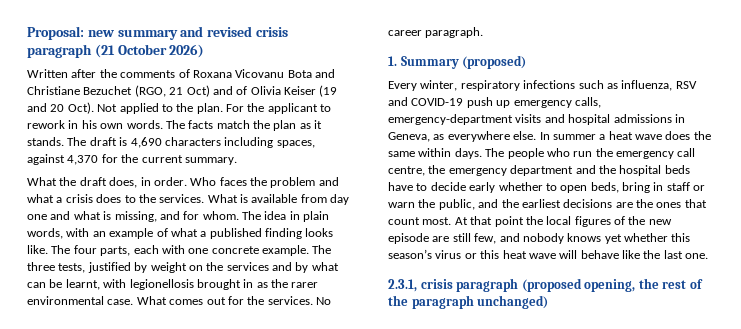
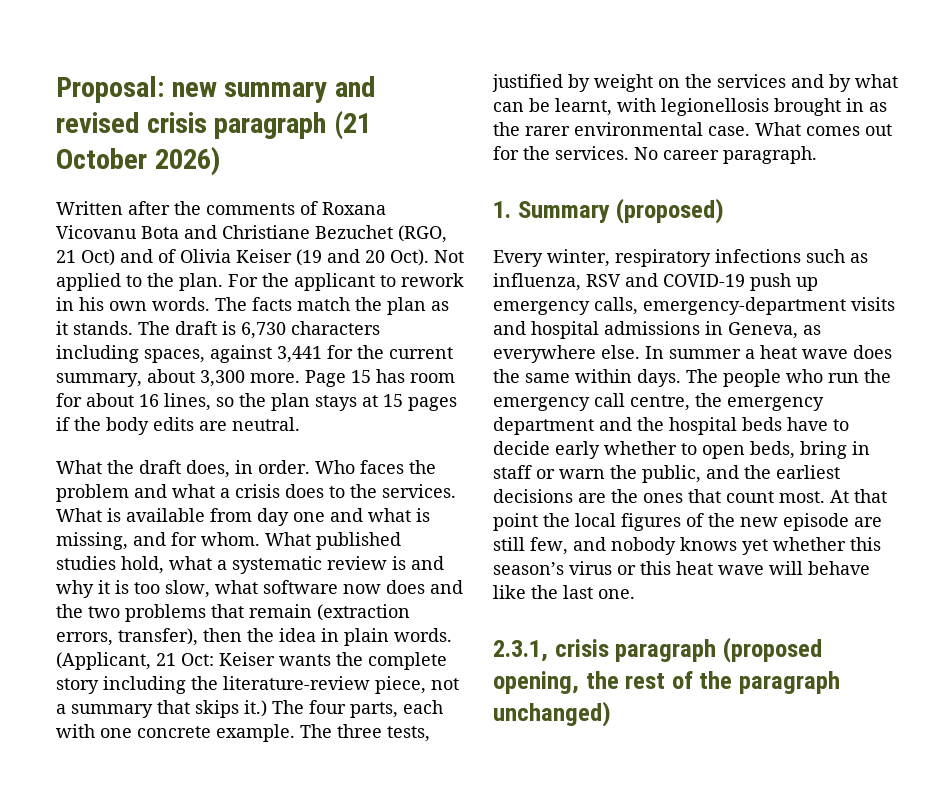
[130,137,162,148] 4,690 -> [241,322,286,339] 6,730
[67,155,99,165] 4,370 -> [277,346,322,363] 3,441
[184,157,237,165] summary. -> [56,369,455,387] [56,393,457,411] [56,417,300,435] summary, about 3,300 more. Page 15 has room for about 16 lines, so the plan stays at 15 pages if the body edits are neutral.
[242,211,330,222] [27,228,334,239] [27,245,48,254] The idea in plain words, with an example of what a published finding looks like. -> [265,532,401,550] [56,556,444,574] [56,580,463,598] [56,604,410,622] [56,628,452,646] [56,652,447,670] [56,676,459,694] [56,700,267,718] What published studies hold, what a systematic review is and why it is too slow, what software now does and the two problems that remain (extraction errors, transfer), then the idea in plain words. (Applicant, 21 Oct: Keiser wants the complete story including the literature-review piece, not a summary that skips it.)

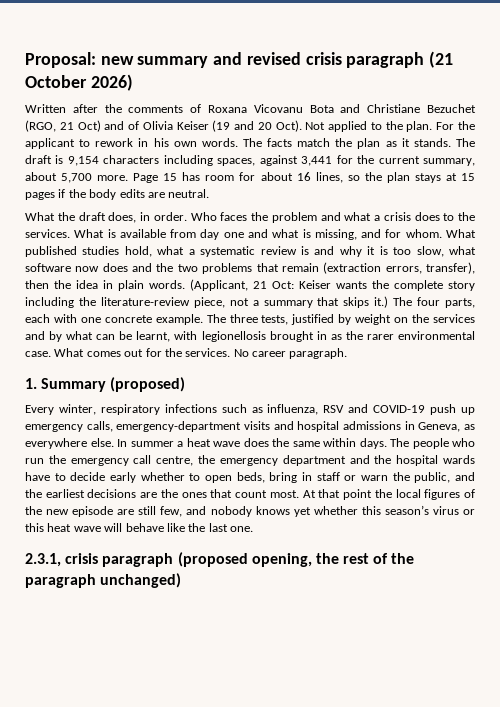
[241,322,286,339] 6,730 -> [67,156,99,166] 9,154
[200,370,245,387] 3,300 -> [61,173,93,183] 5,700
[742,417,782,431] beds -> [443,455,475,464] wards

